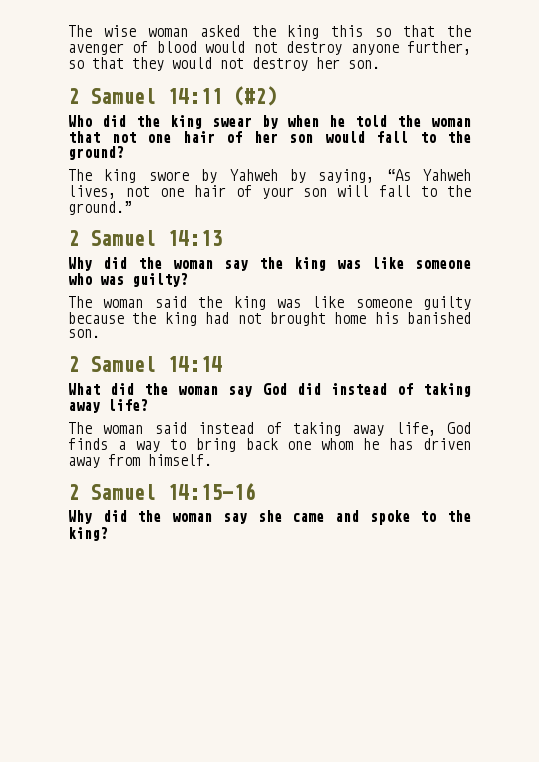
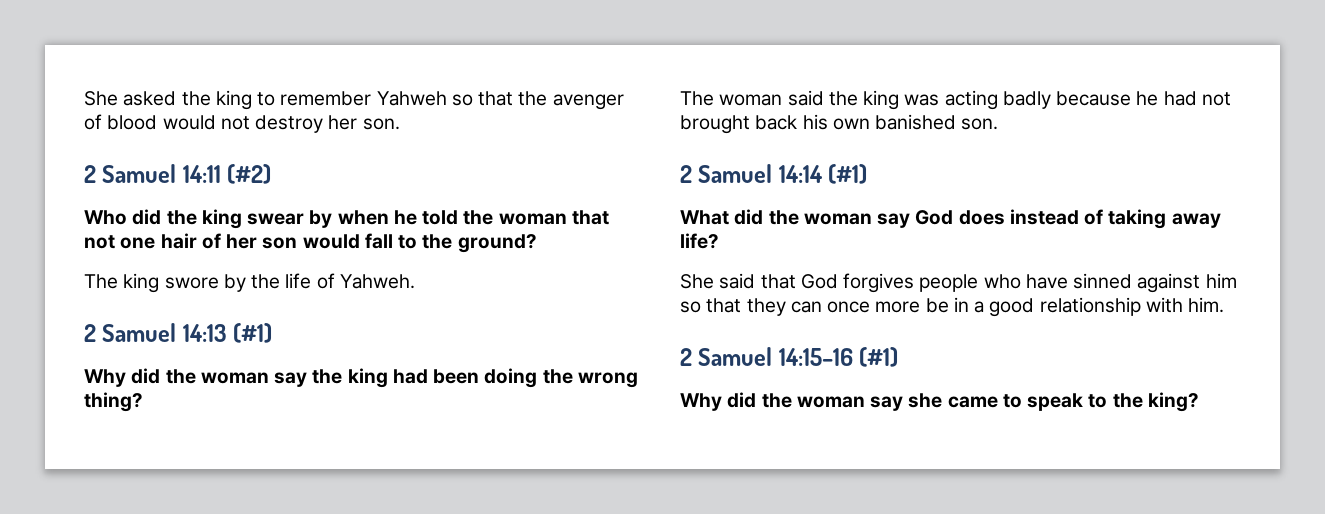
[68,25,364,39] The wise woman asked the king this -> [84,90,447,110] She asked the king to remember Yahweh
[350,41,471,55] [68,57,308,71] anyone further, so that they would not destroy -> (324, 124) none
[229,169,471,183] [68,185,471,199] [68,201,132,215] Yahweh by saying, “As Yahweh lives, not one hair of your son will fall to the ground.” -> [251,273,415,289] the life of Yahweh.
(222, 238) none -> [233,323,273,343] (#1)
[337,257,471,269] [68,273,188,287] was like someone who was guilty? -> [392,368,638,388] [84,392,143,412] had been doing the wrong thing?
[312,296,471,310] [68,312,399,326] like someone guilty because the king had not brought home his -> [944,90,1231,110] [680,114,870,134] acting badly because he had not brought back his own
(222, 364) none -> [828,164,868,184] (#1)
[296,383,321,395] did -> [958,210,1005,225] does
[68,422,471,436] [68,438,471,452] [68,454,212,468] The woman said instead of taking away life, God finds a way to bring back one whom he has driven away from himself. -> [680,273,1237,293] [680,297,1225,317] She said that God forgives people who have sinned against him so that they can once more be in a good relationship with him.
(255, 491) none -> [859,347,899,367] (#1)
[334,510,410,525] and spoke -> [1002,393,1084,411] to speak

